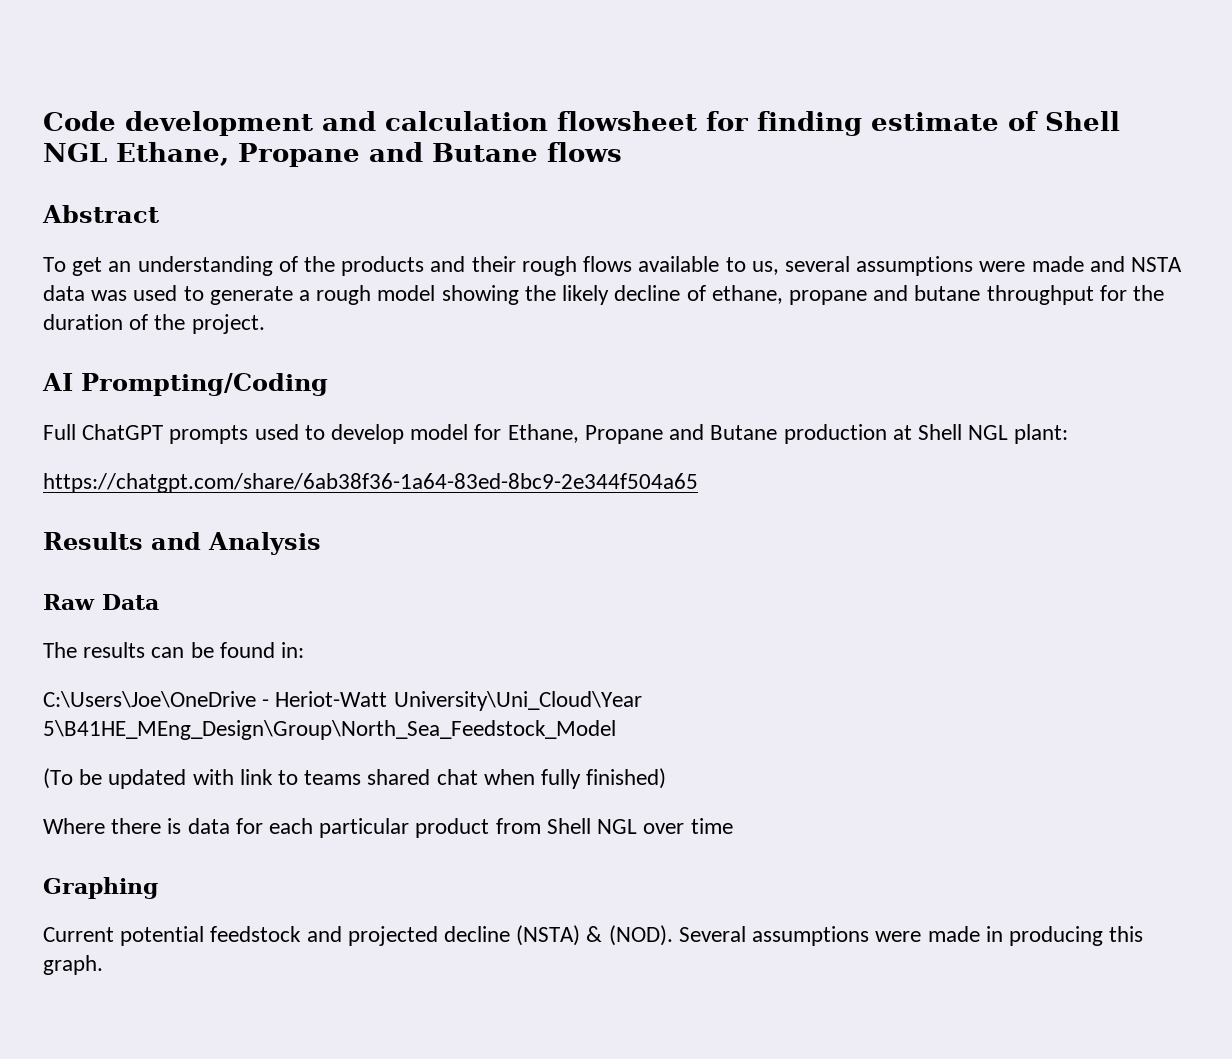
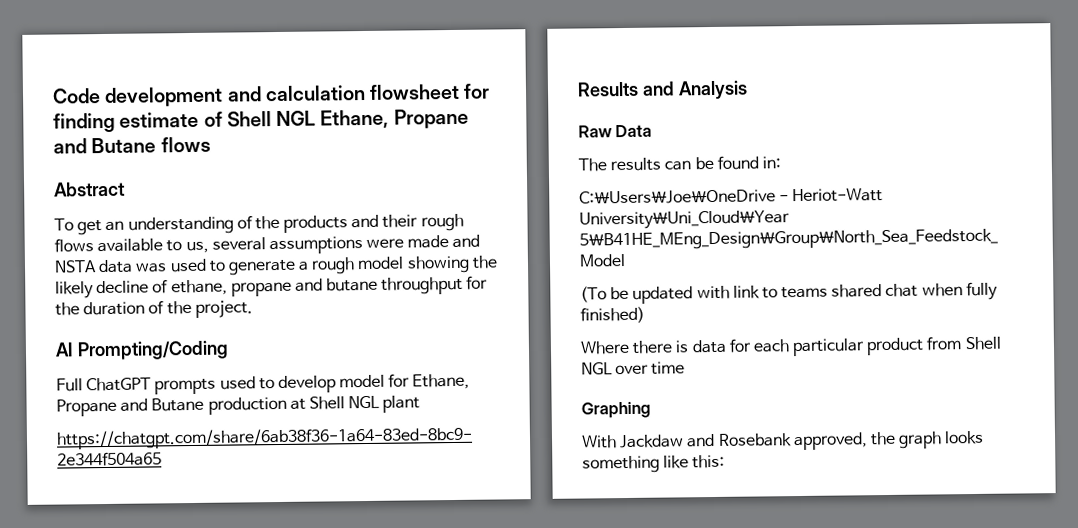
[1014,424,1069,444] plant: -> [382,395,421,413] plant
[43,925,1144,946] [43,955,103,975] Current potential feedstock and projected decline (NSTA) & (NOD). Several assumptions were made in producing this graph. -> [581,430,985,451] [582,454,726,474] With Jackdaw and Rosebank approved, the graph looks something like this:

